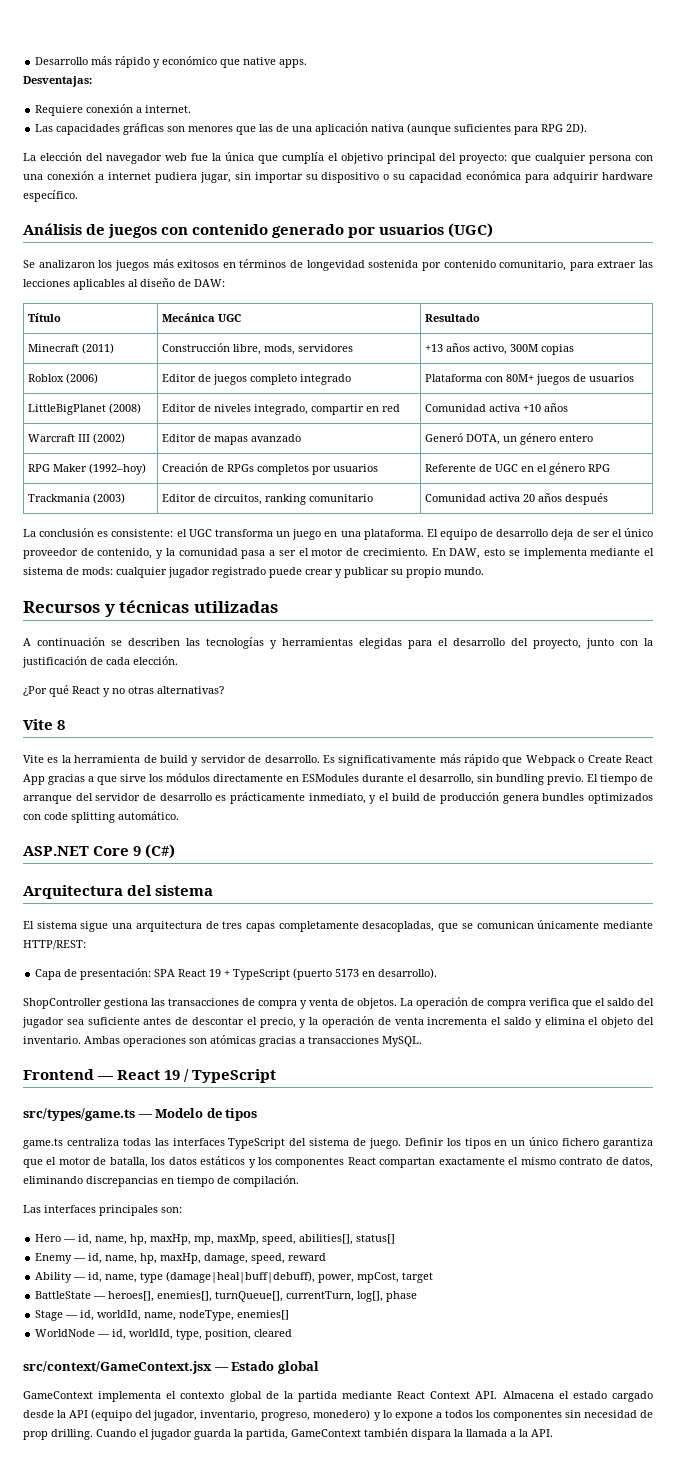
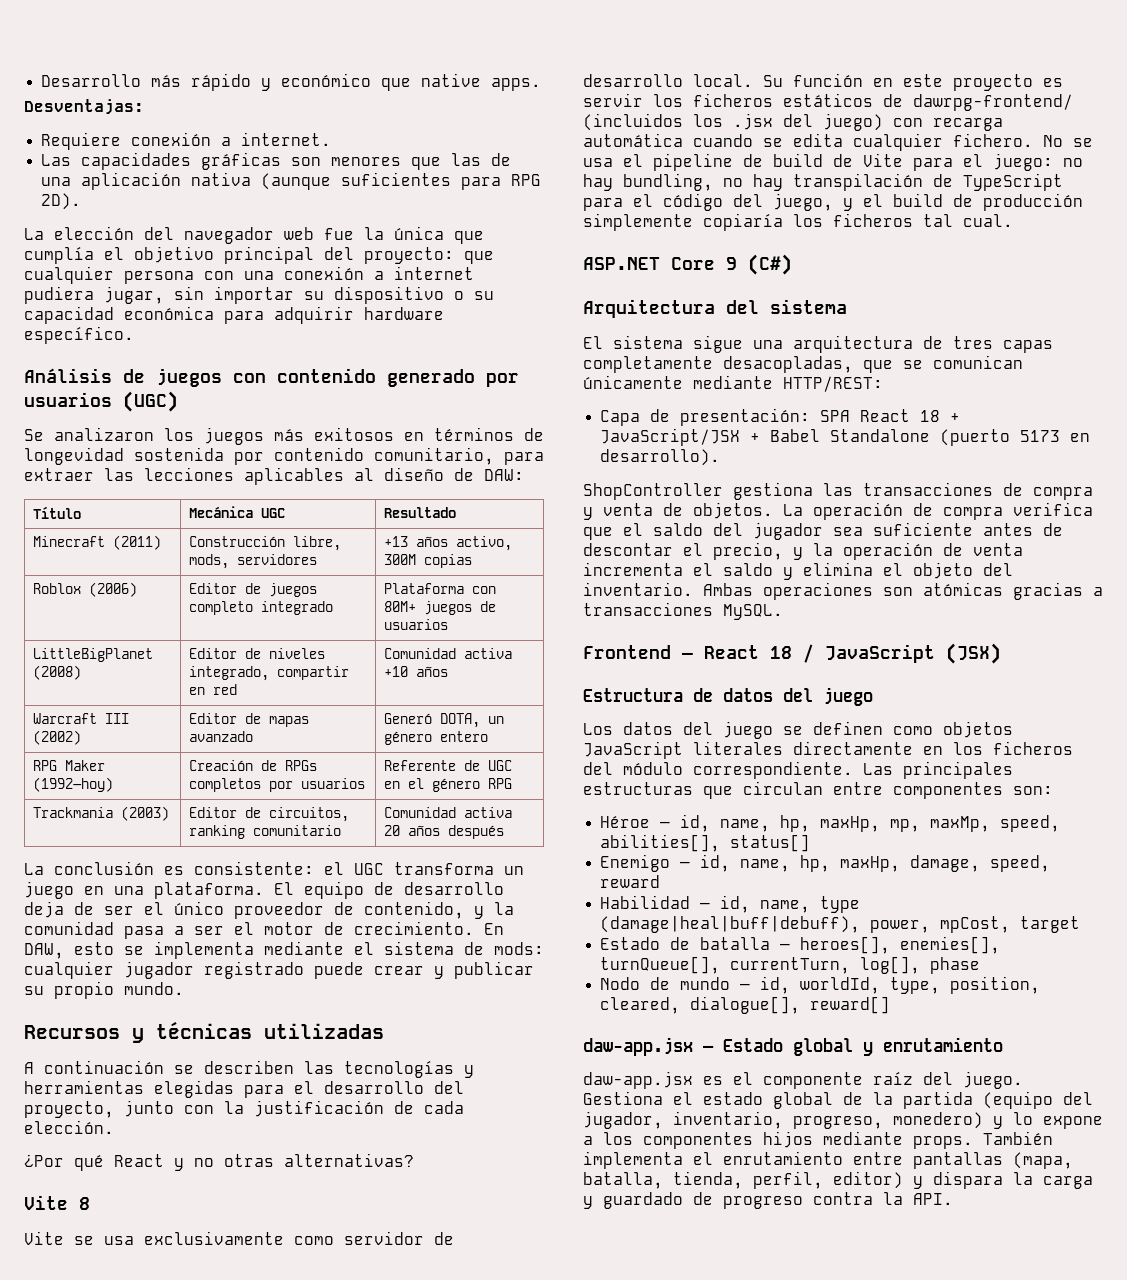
[47,754,654,766] [23,773,653,785] [23,792,366,804] es la herramienta de build y servidor de desarrollo. Es significativamente más rápido que Webpack o Create React App gracias a que sirve los módulos directamente en ESModules durante el desarrollo, sin bundling previo. El tiempo de arranque del servidor de desarrollo es prácticamente inmediato, -> [74,1231,454,1245] [583,73,1063,91] [583,93,1073,111] [583,113,1003,131] [583,133,1093,151] [583,153,1083,171] [583,173,1063,191] [583,193,833,211] se usa exclusivamente como servidor de desarrollo local. Su función en este proyecto es servir los ficheros estáticos de dawrpg-frontend/ (incluidos los .jsx del juego) con recarga automática cuando se edita cualquier fichero. No se usa el pipeline de build de Vite para el juego: no hay bundling, no hay transpilación de TypeScript para el código del juego,
[502,793,653,804] [23,811,179,823] genera bundles optimizados con code splitting automático. -> [583,213,1013,231] simplemente copiaría los ficheros tal cual.
[209,969,291,980] 19 + TypeScript -> [920,410,961,422] [600,428,931,446] 18 + JavaScript/JSX + Babel Standalone
[164,1069,277,1083] [23,1108,258,1121] [23,1137,653,1149] [23,1156,654,1168] [23,1175,299,1187] [23,1205,158,1216] 19 / TypeScript // src/types/game.ts — Modelo de tipos // game.ts centraliza todas las interfaces TypeScript del sistema de juego. Definir los tipos en un único fichero garantiza que el motor de batalla, los datos estáticos y los componentes React compartan exactamente el mismo contrato de datos, eliminando discrepancias en tiempo de compilación. // Las interfaces principales -> [770,643,1001,664] [583,687,873,706] [583,721,1013,739] [583,741,1073,759] [583,761,1013,779] [583,781,1003,799] 18 / JavaScript (JSX) // Estructura de datos del juego // Los datos del juego se definen como objetos JavaScript literales directamente en los ficheros del módulo correspondiente. Las principales estructuras que circulan entre componentes
[35,1234,62,1242] Hero -> [600,816,651,828] Héroe
[35,1253,73,1264] Enemy -> [600,854,671,872] Enemigo
[35,1272,73,1283] Ability -> [600,895,691,909] Habilidad
[35,1291,92,1299] BattleState -> [600,937,771,950] Estado de batalla
[35,1310,290,1321] [35,1329,96,1337] Stage — id, worldId, name, nodeType, enemies[] // WorldNode -> [600,977,731,990] Nodo de mundo
[254,1329,293,1337] [23,1361,212,1374] cleared // src/context/GameContext.jsx -> [600,996,891,1014] [583,1037,693,1056] cleared, dialogue[], reward[] // daw-app.jsx
[23,1391,653,1402] [23,1410,89,1418] // GameContext implementa el contexto global de la partida mediante React Context API. Almacena el estado cargado desde la API -> [863,1037,1003,1056] [583,1071,1023,1089] [583,1091,973,1109] y enrutamiento // daw-app.jsx es el componente raíz del juego. Gestiona el estado global de la partida
[444,1410,653,1421] [23,1428,516,1440] todos los componentes sin necesidad de prop drilling. Cuando el jugador guarda la partida, GameContext también dispara la llamada a -> [603,1131,1053,1149] [583,1151,1073,1169] [583,1171,1093,1189] [583,1192,873,1209] los componentes hijos mediante props. También implementa el enrutamiento entre pantallas (mapa, batalla, tienda, perfil, editor) y dispara la carga y guardado de progreso contra

